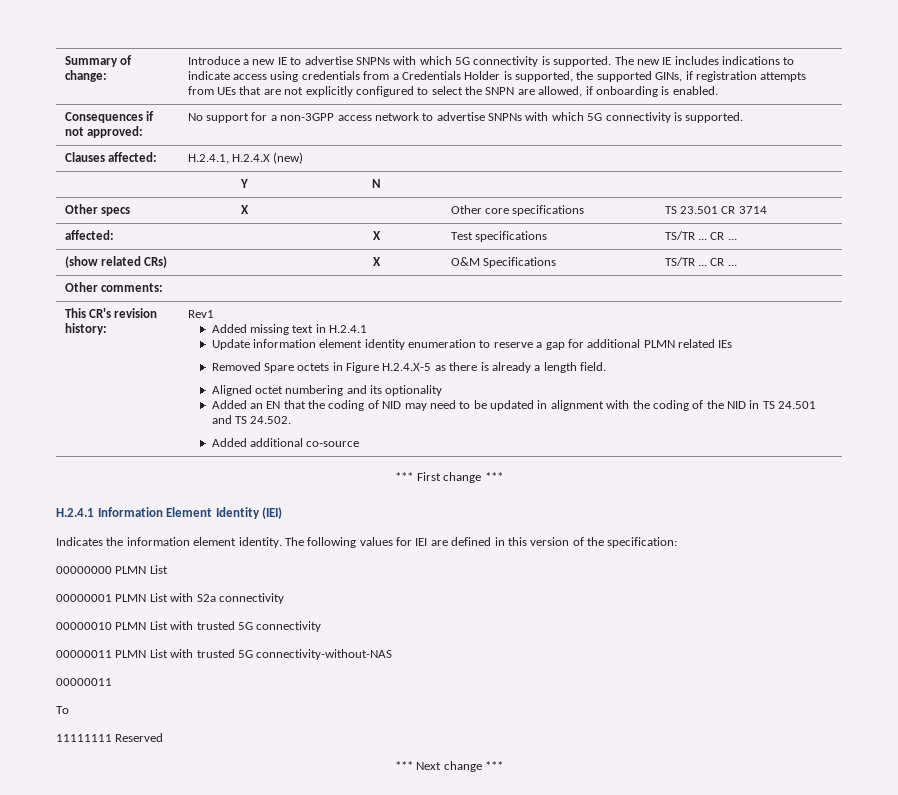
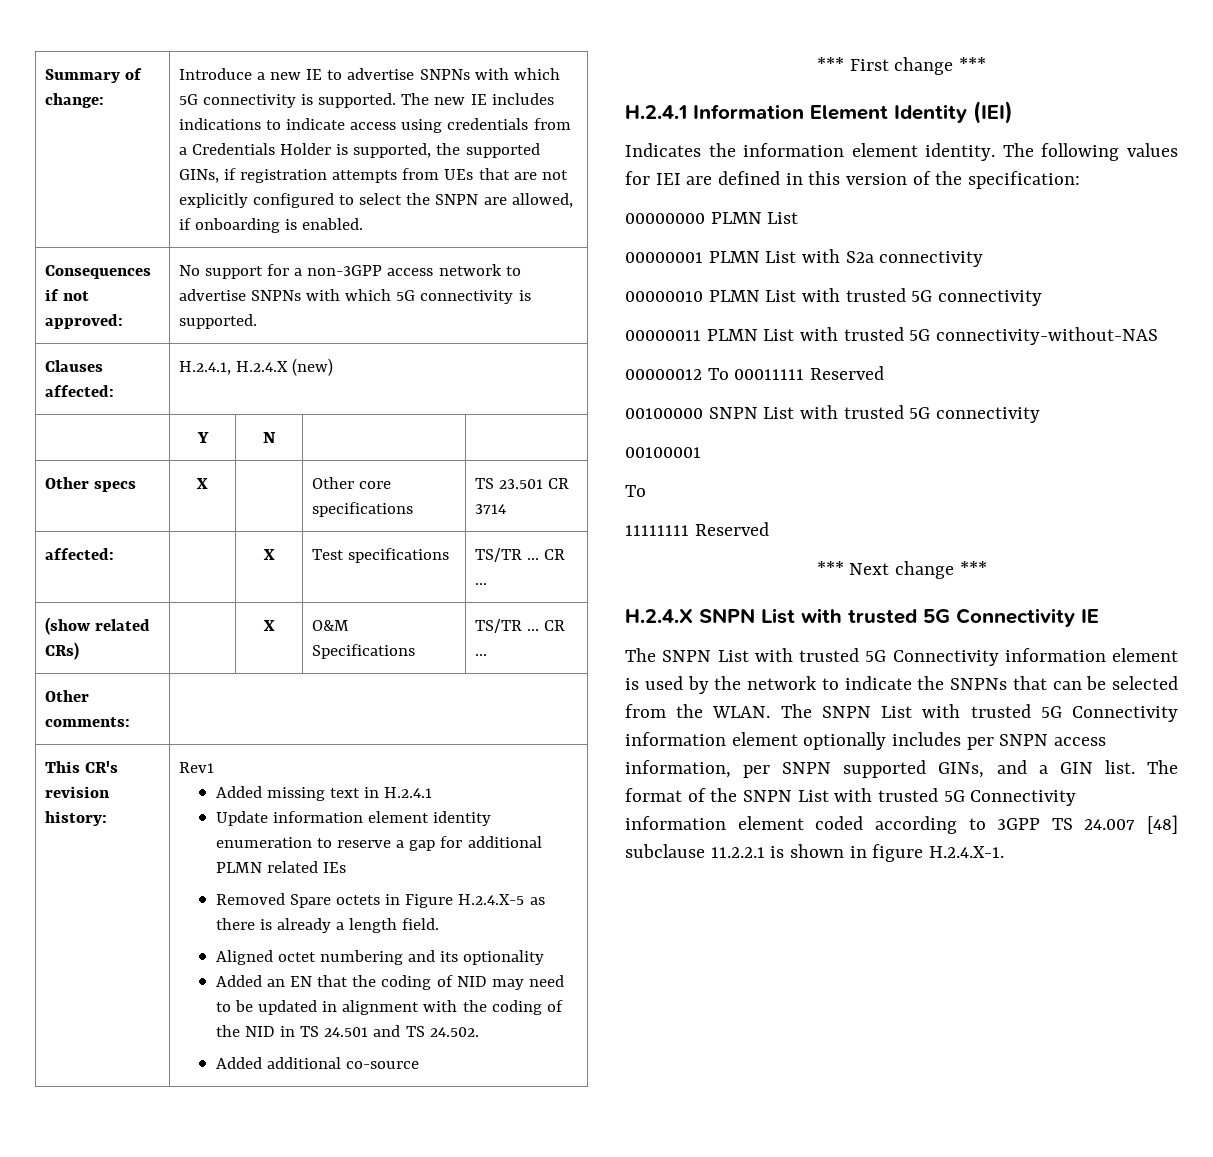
[56,678,112,686] 00000011 -> [625,366,885,380] [625,405,1041,423] [625,447,701,458] 00000012 To 00011111 Reserved // 00100000 SNPN List with trusted 5G connectivity // 00100001
(504, 765) none -> [625,608,1099,627] [625,648,1178,666] [625,676,1178,694] [625,704,1178,722] [625,732,1107,750] [625,760,1178,778] [625,788,1077,806] [625,815,1178,834] [625,844,1005,862] // H.2.4.X SNPN List with trusted 5G Connectivity IE // The SNPN List with trusted 5G Connectivity information element is used by the network to indicate the SNPNs that can be selected from the WLAN. The SNPN List with trusted 5G Connectivity information element optionally includes per SNPN access information, per SNPN supported GINs, and a GIN list. The format of the SNPN List with trusted 5G Connectivity information element coded according to 3GPP TS 24.007 [48] subclause 11.2.2.1 is shown in figure H.2.4.X-1.

